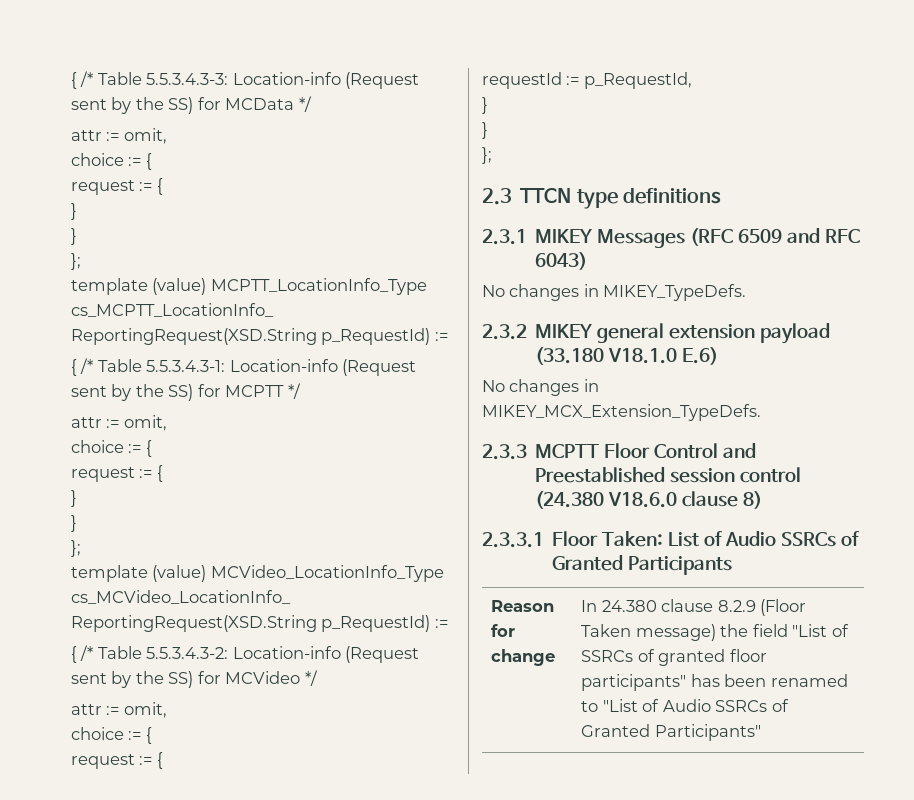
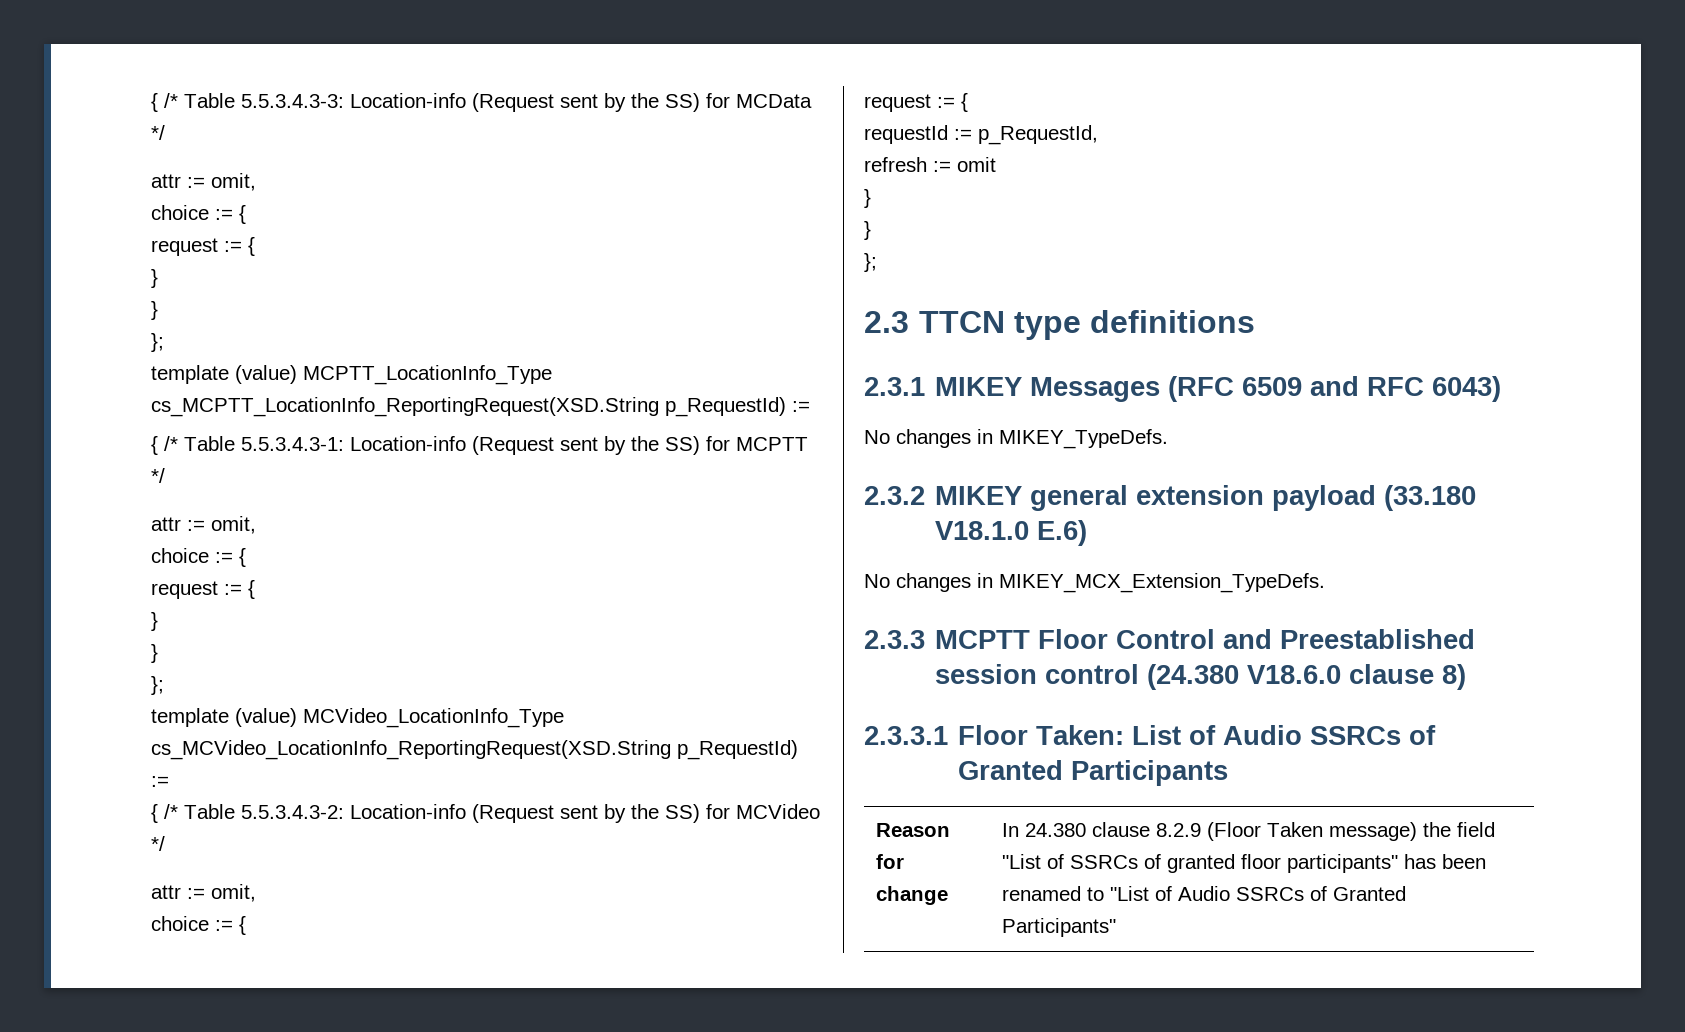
(692, 80) none -> [864,157,996,172] // refresh := omit

